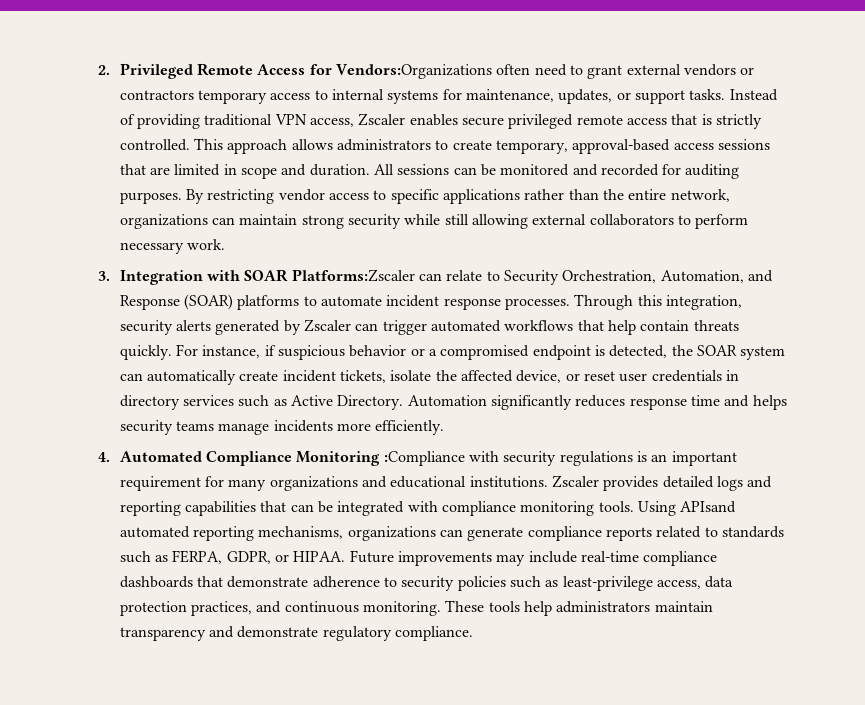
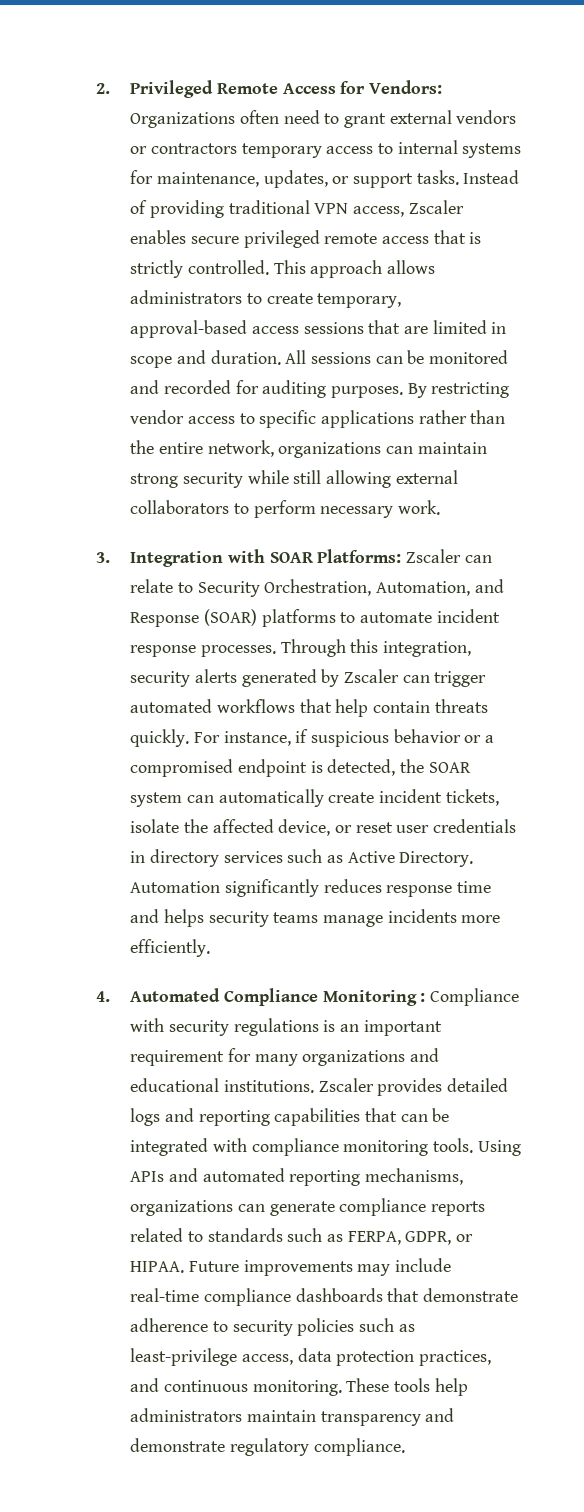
[335,64,492,79] Vendors:Organizations -> [368,80,442,94] [130,112,236,128] Vendors: Organizations
[291,269,415,282] Platforms:Zscaler -> [317,549,461,563] Platforms: Zscaler
[383,451,465,466] :Compliance -> [420,988,519,1006] : Compliance
[680,501,737,513] APIsand -> [130,1168,198,1182] APIs and

